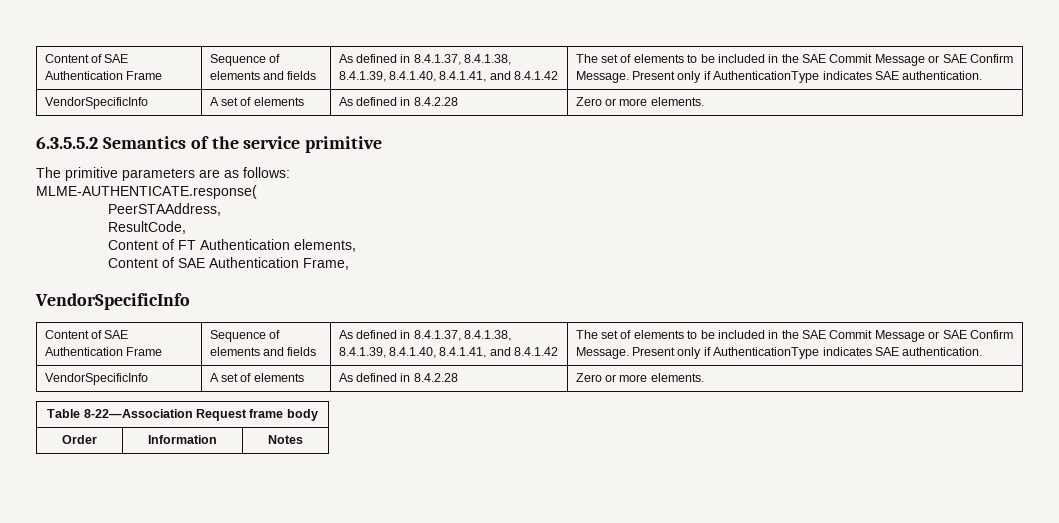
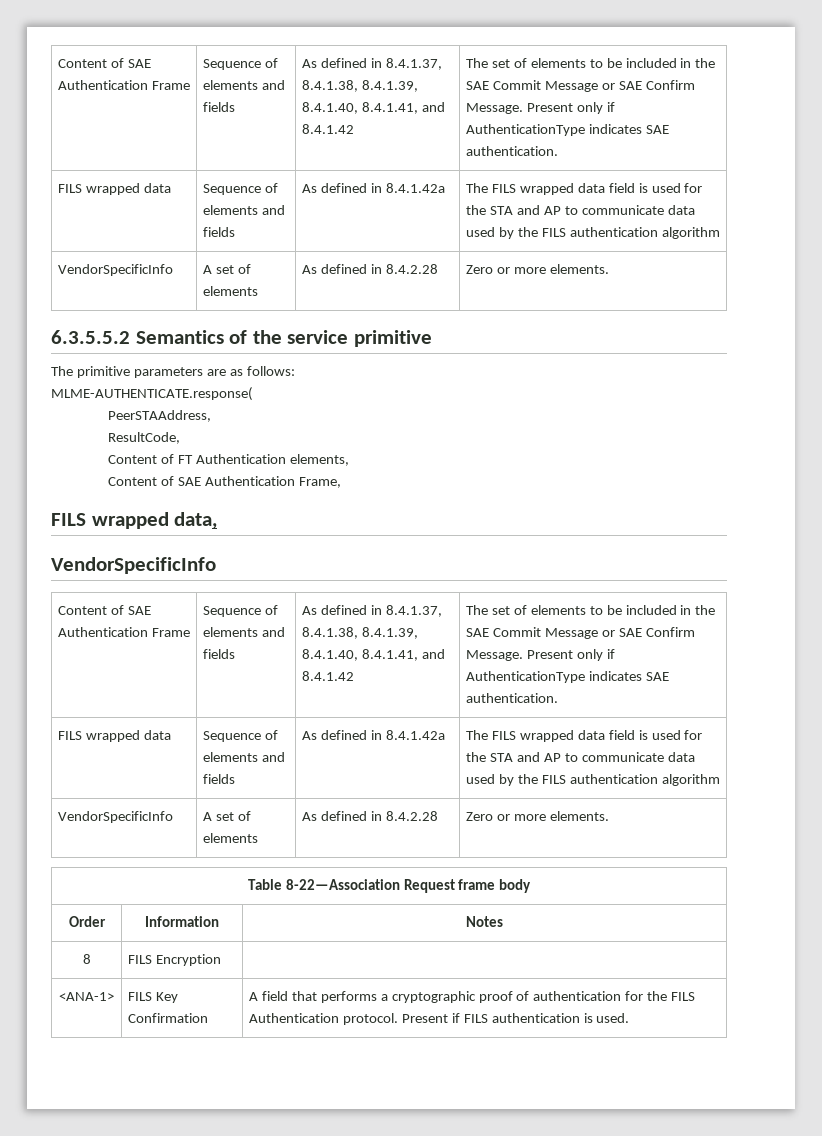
(983, 75) none -> [58,183,171,195] [203,183,278,195] [203,205,285,215] [203,227,236,237] [302,183,445,193] [466,183,703,195] [466,205,695,215] [466,227,720,239] // FILS wrapped data | Sequence of elements and fields | As defined in 8.4.1.42a | The FILS wrapped data field is used for the STA and AP to communicate data used by the FILS authentication algorithm
(350, 264) none -> [51,512,218,529] // FILS wrapped data,
(983, 351) none -> [58,730,171,742] [203,730,278,742] [203,752,285,762] [203,774,236,784] [302,730,445,740] [466,730,703,742] [466,752,695,762] [466,774,720,786] // FILS wrapped data | Sequence of elements and fields | As defined in 8.4.1.42a | The FILS wrapped data field is used for the STA and AP to communicate data used by the FILS authentication algorithm
(303, 439) none -> [82,954,91,964] [128,954,221,966] [59,992,114,1001] [128,992,178,1003] [128,1013,209,1023] [249,991,696,1003] [249,1013,630,1025] // 8 | FILS Encryption | // <ANA-1> | FILS Key Confirmation | A field that performs a cryptographic proof of authentication for the FILS Authentication protocol. Present if FILS authentication is used.

